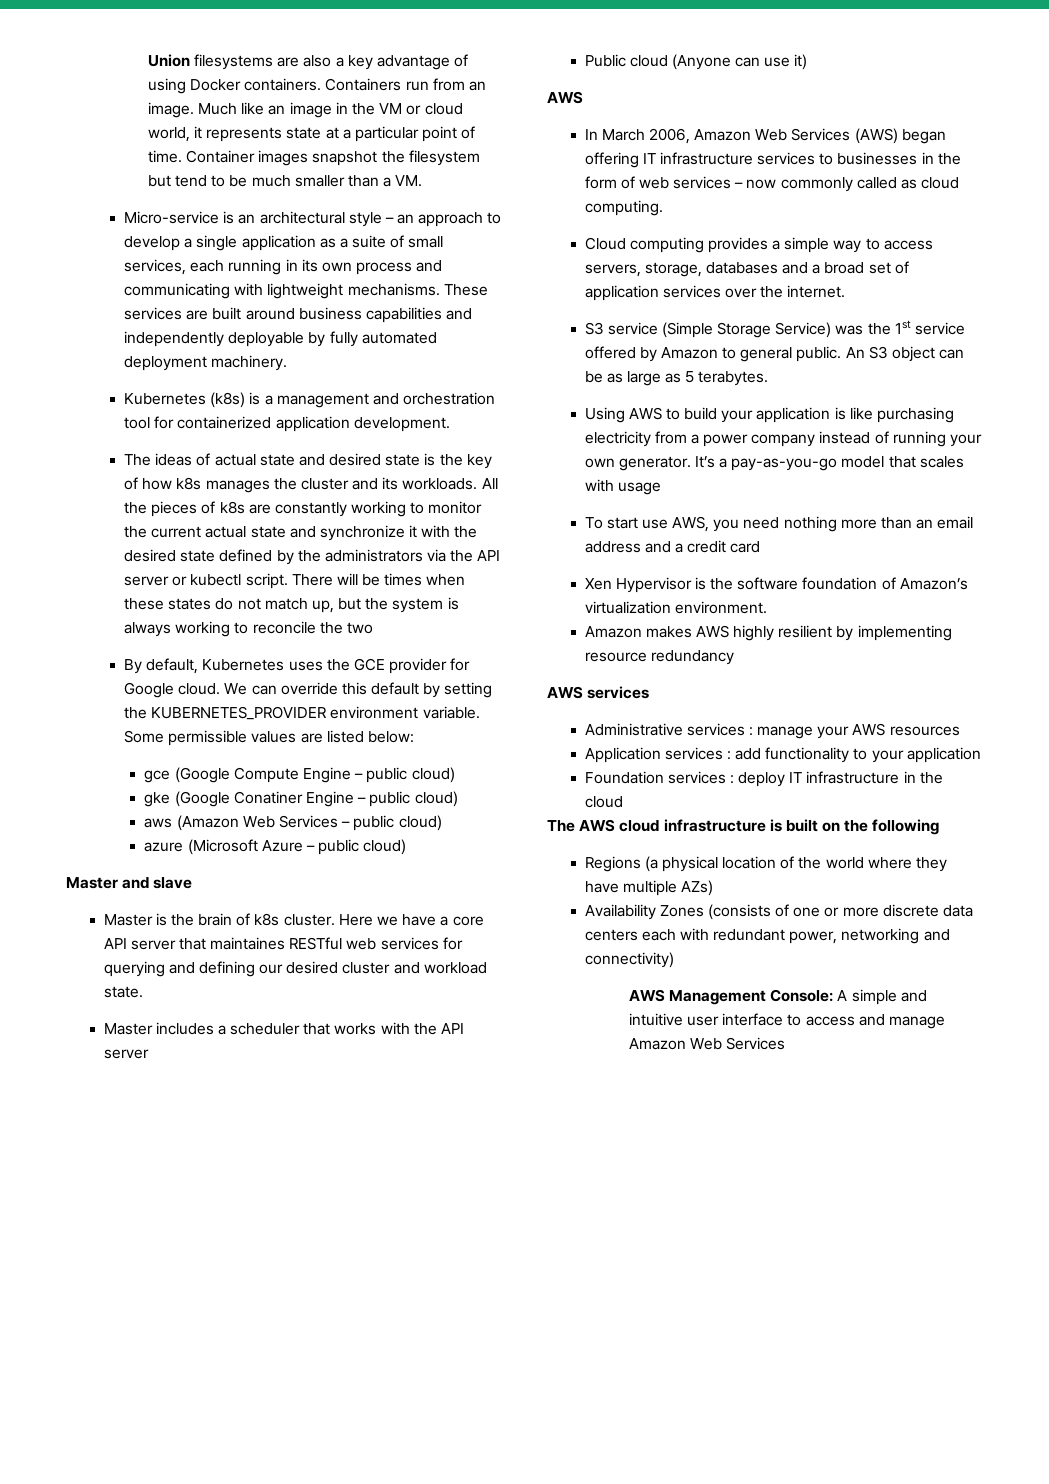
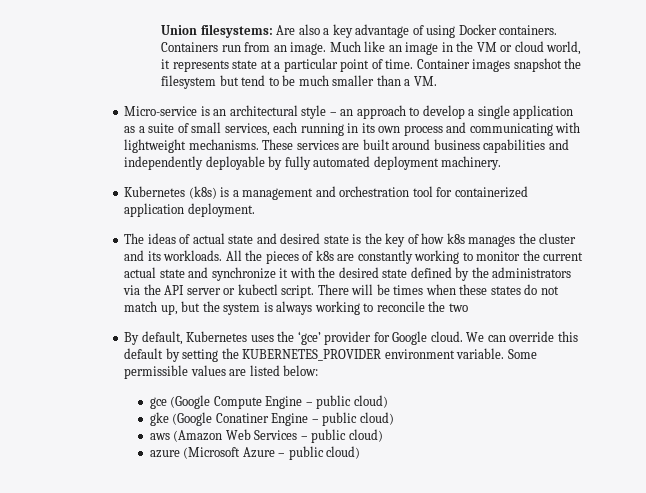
[194,54,300,70] filesystems are -> [200,24,296,38] filesystems: Are
[353,417,450,432] development. -> [187,203,255,217] deployment.
[353,658,385,671] GCE -> [297,331,321,345] ‘gce’
[66,877,193,889] [103,913,484,926] [103,937,463,950] [103,961,487,977] [103,986,143,998] [103,1022,464,1035] [103,1049,149,1059] [584,54,808,70] [547,91,583,104] [584,128,946,144] [584,152,961,168] [584,176,960,192] [584,200,663,216] [584,237,933,253] [584,261,909,277] [584,285,846,301] [584,320,965,338] [584,346,965,362] [584,371,769,386] [584,407,954,423] [584,431,982,447] [584,456,964,471] [584,479,661,495] [584,516,974,532] [584,540,761,553] [584,577,968,593] [584,601,767,614] [584,625,952,641] [584,650,734,665] [547,686,650,699] [584,723,960,739] [584,747,981,763] [584,771,943,787] [584,796,623,808] [547,819,940,835] [584,856,947,872] [584,880,713,896] [584,904,973,920] [584,928,950,944] [584,952,674,968] [628,989,927,1005] [628,1013,945,1029] [628,1037,786,1050] // Master and slave // Master is the brain of k8s cluster. Here we have a core API server that maintaines RESTful web services for querying and defining our desired cluster and workload state. // Master includes a scheduler that works with the API server // Public cloud (Anyone can use it) // AWS // In March 2006, Amazon Web Services (AWS) began offering IT infrastructure services to businesses in the form of web services – now commonly called as cloud computing. // Cloud computing provides a simple way to access servers, storage, databases and a broad set of application services over the internet. // S3 service (Simple Storage Service) was the 1st service offered by Amazon to general public. An S3 object can be as large as 5 terabytes. // Using AWS to build your application is like purchasing electricity from a power company instead of running your own generator. It’s a pay-as-you-go model that scales with usage // To start use AWS, you need nothing more than an email address and a credit card // Xen Hypervisor is the software foundation of Amazon’s virtualization environment. // Amazon makes AWS highly resilient by implementing resource redundancy // AWS services // Administrative services : manage your AWS resources // Application services : add functionality to your application // Foundation services : deploy IT infrastructure in the cloud // The AWS cloud infrastructure is built on the following // Regions (a physical location of the world where they have multiple AZs) // Availability Zones (consists of one or more discrete data centers each with redundant power, networking and connectivity) // AWS Management Console: A simple and intuitive user interface to access and manage Amazon Web Services -> (361, 452) none

